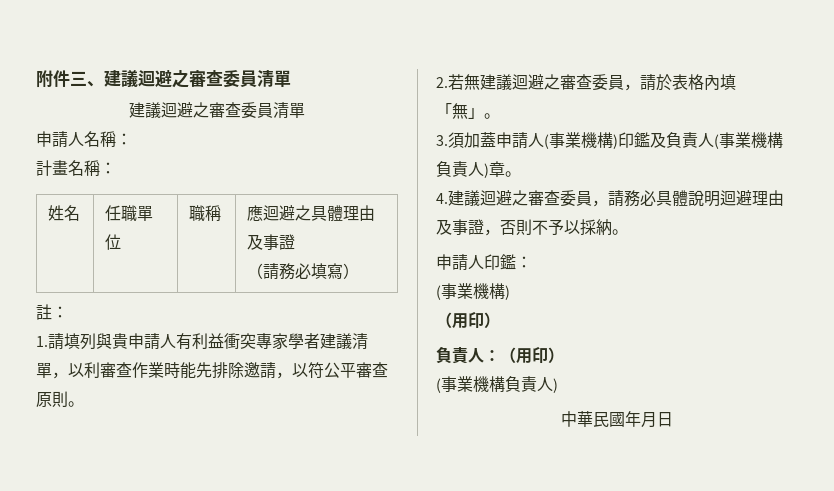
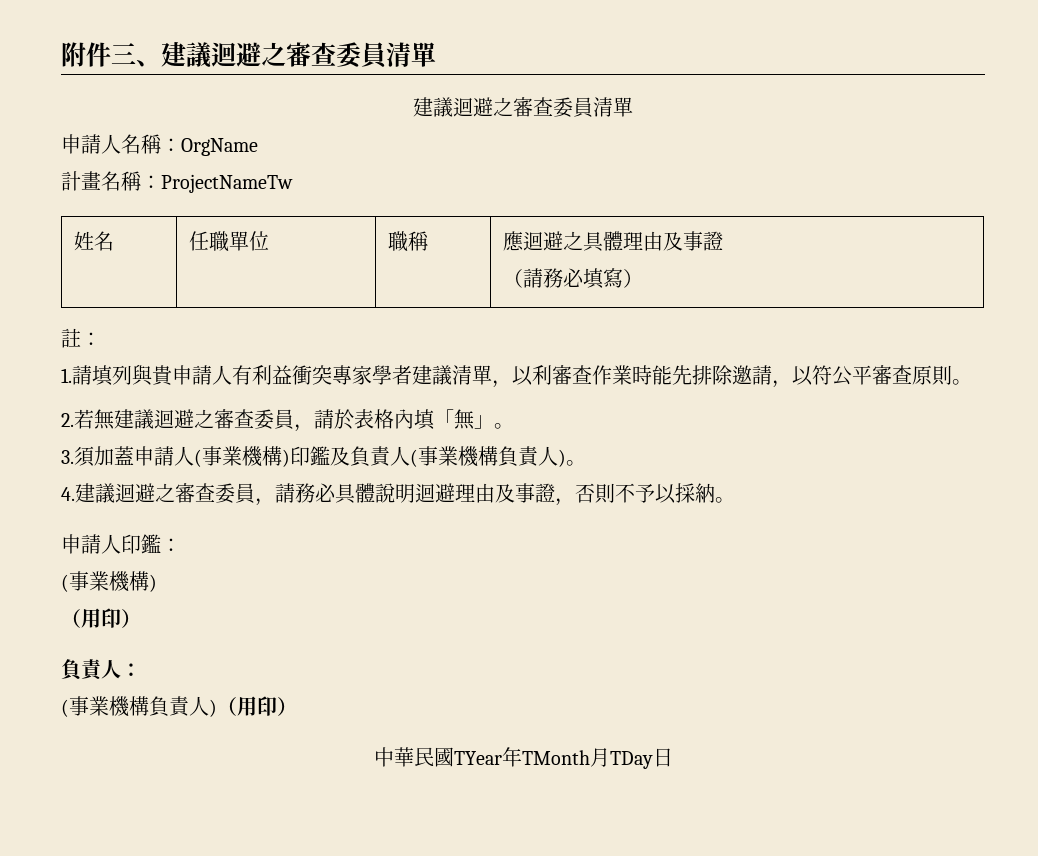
(132, 139) none -> [181,138,258,156] OrgName
(116, 168) none -> [161,174,293,193] ProjectNameTw
[489,161,505,177] 章 -> (566, 458) none
[500,346,564,364] [436,376,558,393] （用印） // (事業機構負責人) -> [61,696,297,717] // (事業機構負責人)（用印）
[625,411,657,428] 年月 -> [453,747,653,769] TYear年TMonth月TDay

